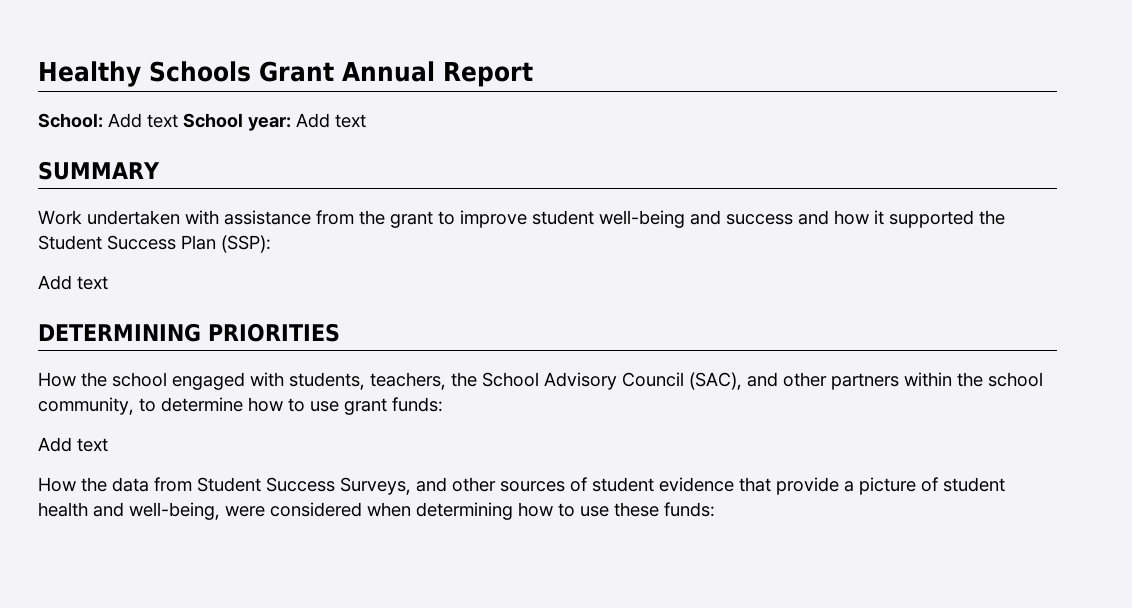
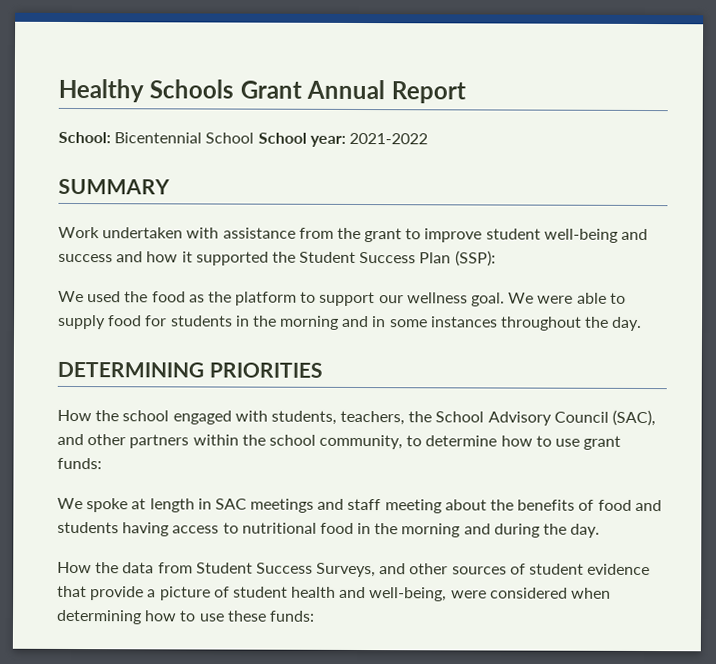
[108,113,366,131] Add text School year: Add text -> [114,132,428,147] Bicentennial School School year: 2021-2022
[38,275,108,290] Add text -> [58,290,626,307] [58,314,643,331] We used the food as the platform to support our wellness goal. We were able to supply food for students in the morning and in some instances throughout the day.
[38,437,108,452] Add text -> [57,497,662,514] [57,521,601,538] We spoke at length in SAC meetings and staff meeting about the benefits of food and students having access to nutritional food in the morning and during the day.

